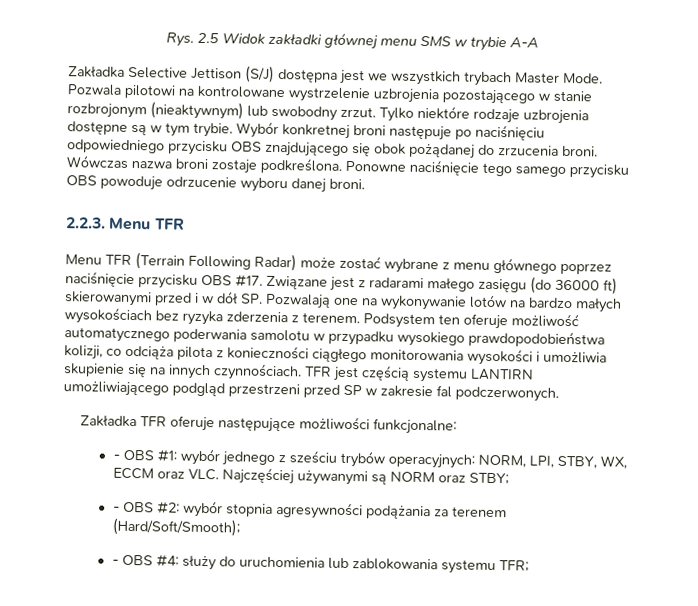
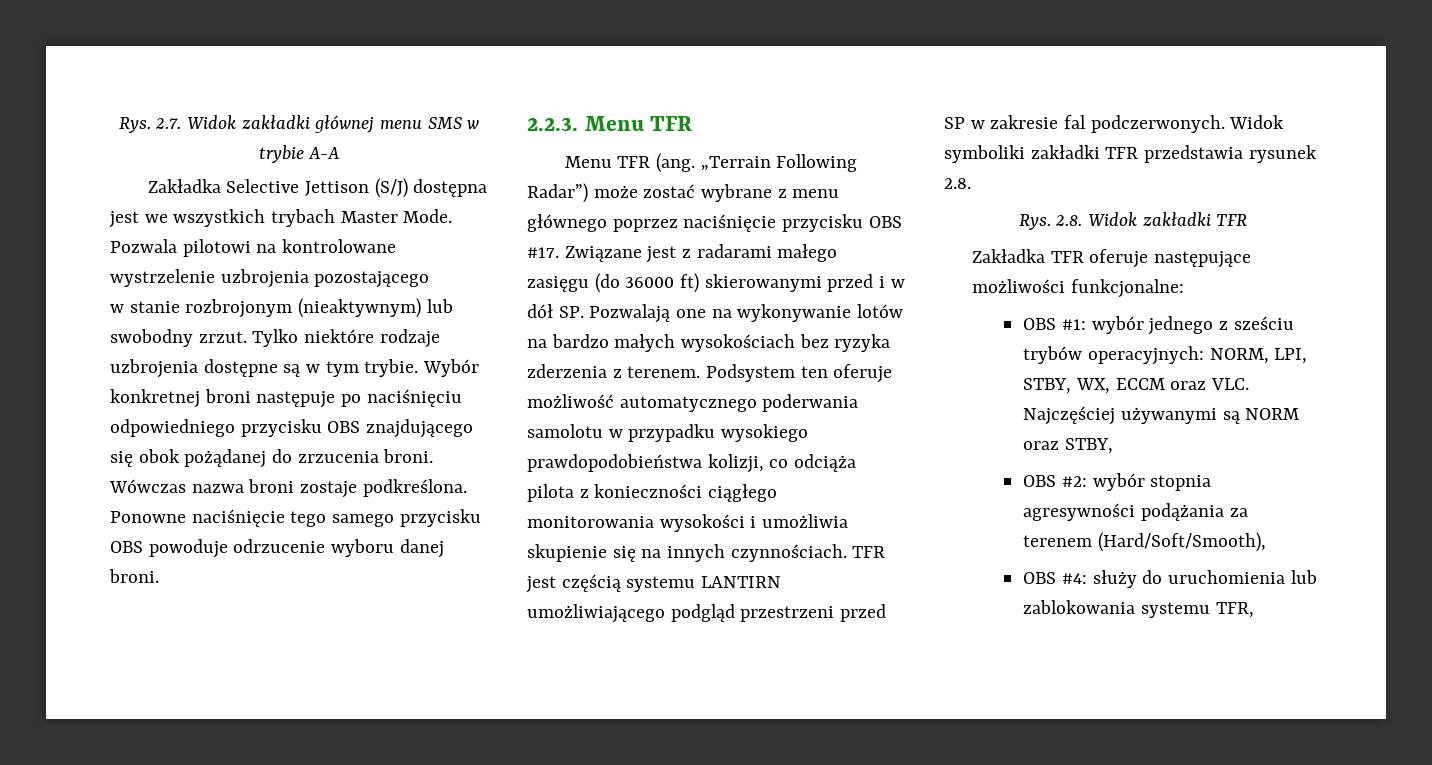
[166,32,219,47] Rys. 2.5 -> [118,117,182,133] Rys. 2.7.
(535, 97) none -> (430, 279) //
[135,252,297,272] (Terrain Following Radar) -> [655,153,858,173] [527,183,588,203] (ang. „Terrain Following Radar”)
(559, 394) none -> [1229,115,1285,129] [944,145,1317,163] [944,178,971,189] [1018,212,1248,230] Widok symboliki zakładki TFR przedstawia rysunek 2.8. // Rys. 2.8. Widok zakładki TFR
[112,453,120,460] - -> (1184, 288) none
[468,472,509,485] [112,505,120,512] STBY; // - -> [1064,438,1113,454] STBY, //
[111,517,241,537] [111,558,119,565] (Hard/Soft/Smooth); // - -> [1097,532,1266,552] (Hard/Soft/Smooth), //
[498,560,529,572] TFR; -> [1215,602,1254,618] TFR,

